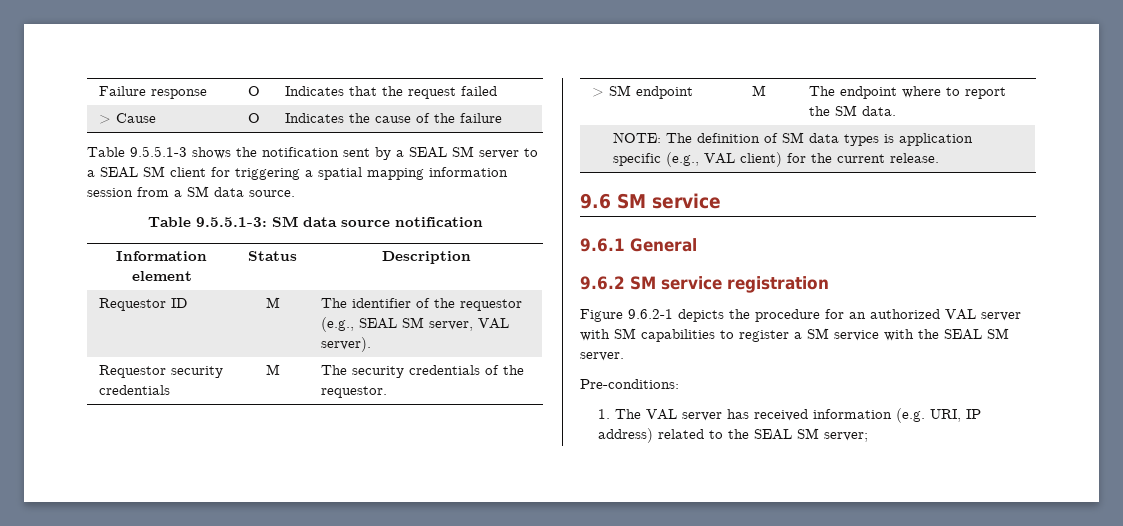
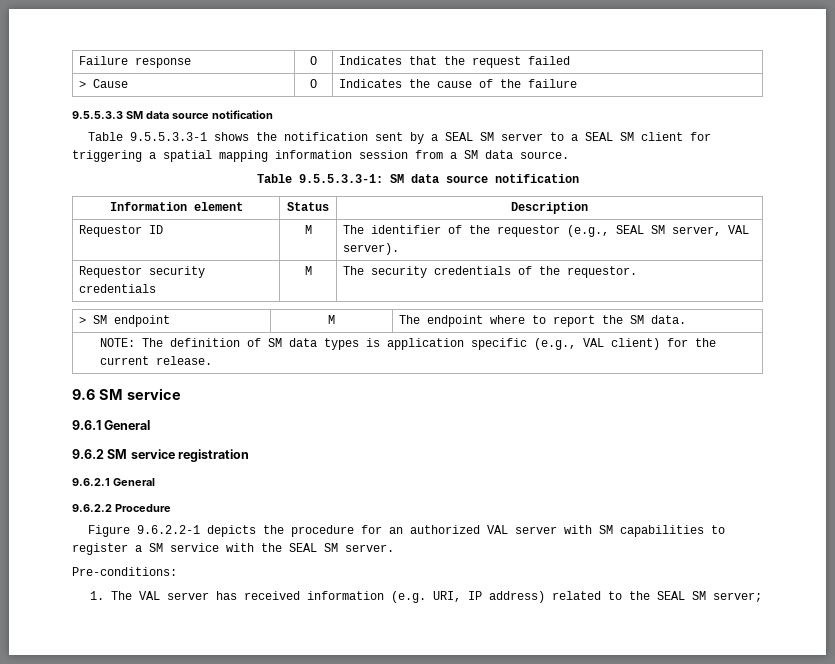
[87,146,187,157] // Table 9.5.5.1-3 -> [72,110,273,119] [88,132,208,141] // 9.5.5.3.3 SM data source notification // Table 9.5.5.3.3-1
[195,217,267,227] 9.5.5.1-3: -> [298,174,383,183] 9.5.5.3.3-1:
(829, 284) none -> [72,478,155,486] [72,504,171,512] // 9.6.2.1 General // 9.6.2.2 Procedure
[628,309,673,319] 9.6.2-1 -> [137,525,201,534] 9.6.2.2-1

